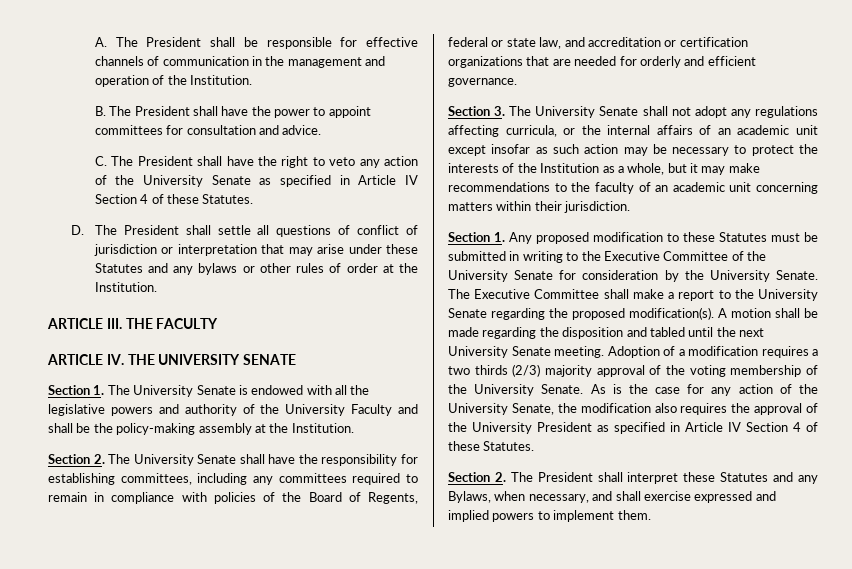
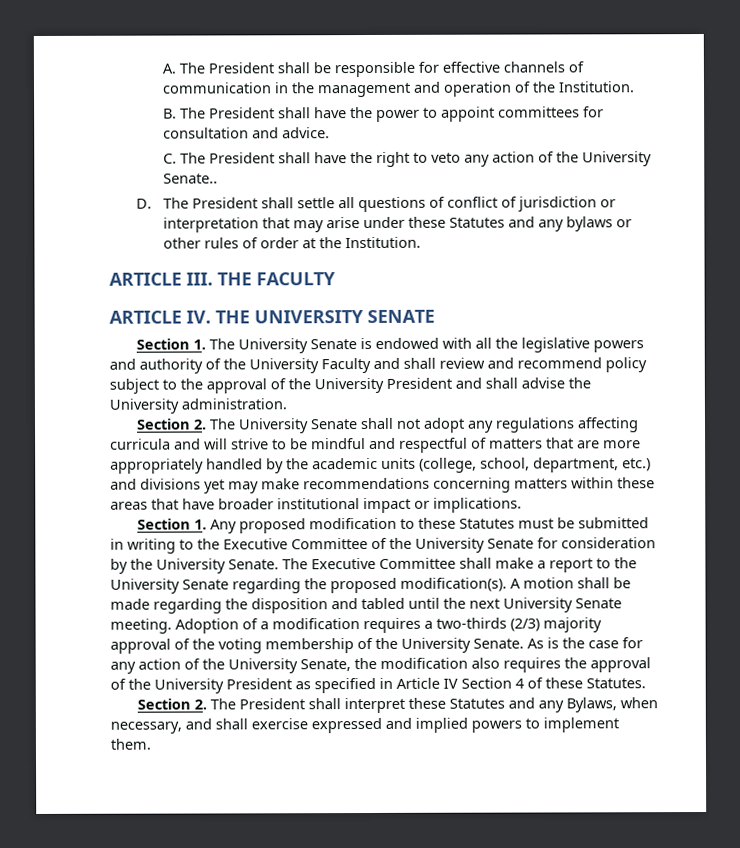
[211,175,418,187] [94,194,254,204] Senate as specified in Article IV Section 4 of these Statutes. -> [162,173,218,184] Senate..
[76,423,354,435] be the policy-making assembly at the Institution. -> [439,357,647,373] [109,377,591,394] [109,398,287,414] review and recommend policy subject to the approval of the University President and shall advise the University administration.
[268,454,418,466] [48,473,418,485] [48,492,418,504] [448,37,748,49] [448,56,756,68] [448,78,517,87] [448,106,668,118] have the responsibility for establishing committees, including any committees required to remain in compliance with policies of the Board of Regents, federal or state law, and accreditation or certification organizations that are needed for orderly and efficient governance. // Section 3. The University Senate shall -> (394, 423) none
[505,125,818,137] [448,144,818,156] [448,163,760,175] [448,182,818,194] [448,201,631,213] curricula, or the internal affairs of an academic unit except insofar as such action may be necessary to protect the interests of the Institution as a whole, but it may make recommendations to the faculty of an academic unit concerning matters within their jurisdiction. -> [110,437,641,453] [110,457,651,474] [110,477,655,494] [110,497,522,514] curricula and will strive to be mindful and respectful of matters that are more appropriately handled by the academic units (college, school, department, etc.) and divisions yet may make recommendations concerning matters within these areas that have broader institutional impact or implications.
[448,365,508,375] two thirds -> [436,617,507,629] two-thirds

